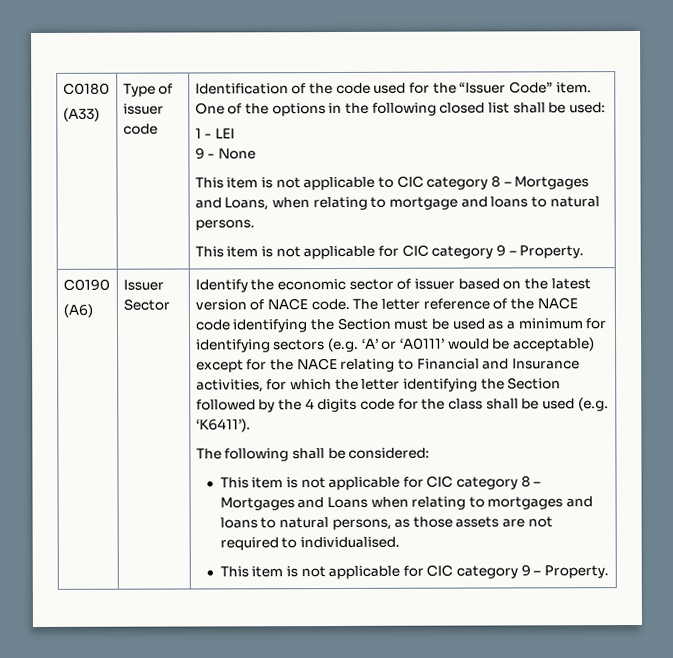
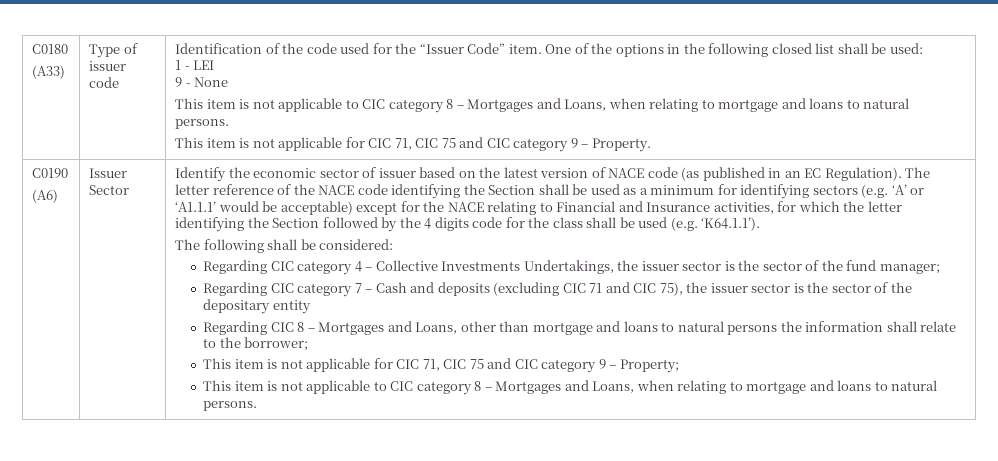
(429, 250) none -> [394,137,510,150] 71, CIC 75 and CIC
[310,298,350,311] code. -> [647,167,902,181] code (as published in an EC Regulation).
[393,318,430,330] must -> [538,184,569,195] shall
[400,337,446,350] ‘A0111’ -> [175,201,217,212] ‘A1.1.1’
[195,418,251,433] ‘K6411’). -> [701,217,761,231] ‘K64.1.1’).
[219,475,542,491] [219,496,594,511] [219,516,553,531] [219,536,400,551] [219,564,610,580] // This item is not applicable for CIC category 8 – Mortgages and Loans when relating to mortgages and loans to natural persons, as those assets are not required to individualised. // This item is not applicable for CIC category 9 – Property. -> [203,260,940,275] [203,282,912,297] [203,299,311,314] [203,321,957,335] [203,337,309,351] [203,358,679,373] [203,380,938,395] [203,401,258,411] // Regarding CIC category 4 – Collective Investments Undertakings, the issuer sector is the sector of the fund manager; // Regarding CIC category 7 – Cash and deposits (excluding CIC 71 and CIC 75), the issuer sector is the sector of the depositary entity // Regarding CIC 8 – Mortgages and Loans, other than mortgage and loans to natural persons the information shall relate to the borrower; // This item is not applicable for CIC 71, CIC 75 and CIC category 9 – Property; // This item is not applicable to CIC category 8 – Mortgages and Loans, when relating to mortgage and loans to natural persons.

